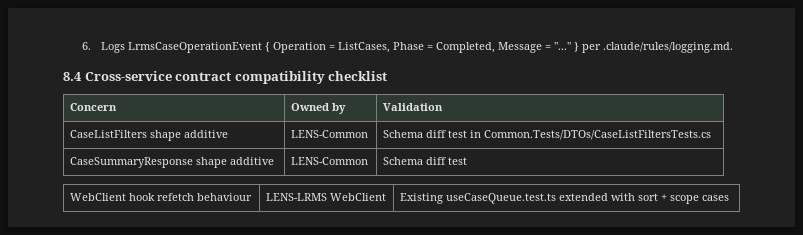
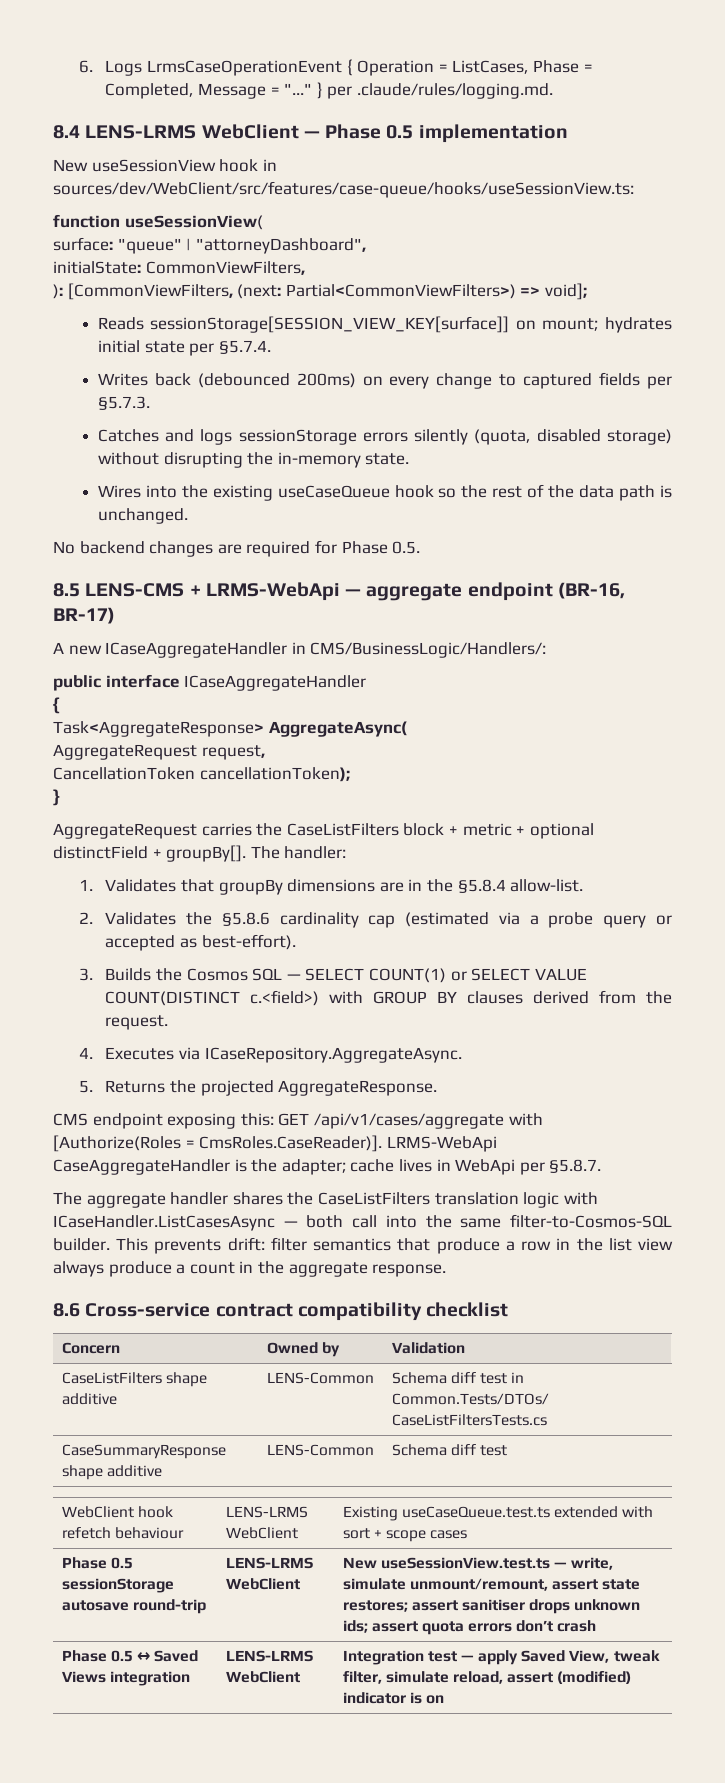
(82, 76) none -> [85,124,568,143] [53,159,277,172] [53,181,634,198] [53,214,263,230] [53,237,366,254] [53,261,305,275] [53,283,587,300] [97,316,672,333] [97,340,271,356] [97,372,672,389] [97,396,150,410] [97,429,672,445] [97,452,410,468] [97,484,672,501] [97,508,188,524] [53,540,421,557] [53,582,625,601] [53,607,115,624] [53,642,547,658] [53,674,367,691] [53,697,60,714] [53,721,407,737] [53,744,265,760] [53,767,350,782] [53,789,60,806] [53,823,594,839] [53,845,347,862] [79,879,584,895] [79,912,672,928] [105,934,296,951] [79,968,587,983] [105,990,672,1006] [105,1015,169,1030] [79,1047,462,1063] [79,1080,438,1096] [53,1113,543,1129] [53,1135,497,1152] [53,1159,602,1175] [53,1192,598,1208] [53,1214,672,1231] [53,1237,673,1254] [53,1261,447,1277] [53,1303,80,1317] LENS-LRMS WebClient — Phase 0.5 implementation // New useSessionView hook in sources/dev/WebClient/src/features/case-queue/hooks/useSessionView.ts: // function useSessionView( // surface: "queue" | "attorneyDashboard", // initialState: CommonViewFilters, // ): [CommonViewFilters, (next: Partial<CommonViewFilters>) => void]; // Reads sessionStorage[SESSION_VIEW_KEY[surface]] on mount; hydrates initial state per §5.7.4. // Writes back (debounced 200ms) on every change to captured fields per §5.7.3. // Catches and logs sessionStorage errors silently (quota, disabled storage) without disrupting the in-memory state. // Wires into the existing useCaseQueue hook so the rest of the data path is unchanged. // No backend changes are required for Phase 0.5. // 8.5 LENS-CMS + LRMS-WebApi — aggregate endpoint (BR-16, BR-17) // A new ICaseAggregateHandler in CMS/BusinessLogic/Handlers/: // public interface ICaseAggregateHandler // { // Task<AggregateResponse> AggregateAsync( // AggregateRequest request, // CancellationToken cancellationToken); // } // AggregateRequest carries the CaseListFilters block + metric + optional distinctField + groupBy[]. The handler: // 1. Validates that groupBy dimensions are in the §5.8.4 allow-list. // 2. Validates the §5.8.6 cardinality cap (estimated via a probe query or accepted as best-effort). // 3. Builds the Cosmos SQL — SELECT COUNT(1) or SELECT VALUE COUNT(DISTINCT c.<field>) with GROUP BY clauses derived from the request. // 4. Executes via ICaseRepository.AggregateAsync. // 5. Returns the projected AggregateResponse. // CMS endpoint exposing this: GET /api/v1/cases/aggregate with [Authorize(Roles = CmsRoles.CaseReader)]. LRMS-WebApi CaseAggregateHandler is the adapter; cache lives in WebApi per §5.8.7. // The aggregate handler shares the CaseListFilters translation logic with ICaseHandler.ListCasesAsync — both call into the same filter-to-Cosmos-SQL builder. This prevents drift: filter semantics that produce a row in the list view always produce a count in the aggregate response. // 8.6
(730, 198) none -> [61,1557,133,1569] [61,1578,174,1593] [61,1599,206,1614] [225,1557,313,1569] [225,1578,300,1590] [342,1557,614,1570] [342,1578,641,1591] [342,1599,641,1614] [342,1620,597,1635] [61,1650,199,1662] [61,1671,190,1686] [225,1650,313,1662] [225,1671,300,1683] [342,1650,660,1665] [342,1671,632,1684] [342,1692,444,1704] // Phase 0.5 sessionStorage autosave round-trip | LENS-LRMS WebClient | New useSessionView.test.ts — write, simulate unmount/remount, assert state restores; assert sanitiser drops unknown ids; assert quota errors don’t crash // Phase 0.5 ↔ Saved Views integration | LENS-LRMS WebClient | Integration test — apply Saved View, tweak filter, simulate reload, assert (modified) indicator is on

